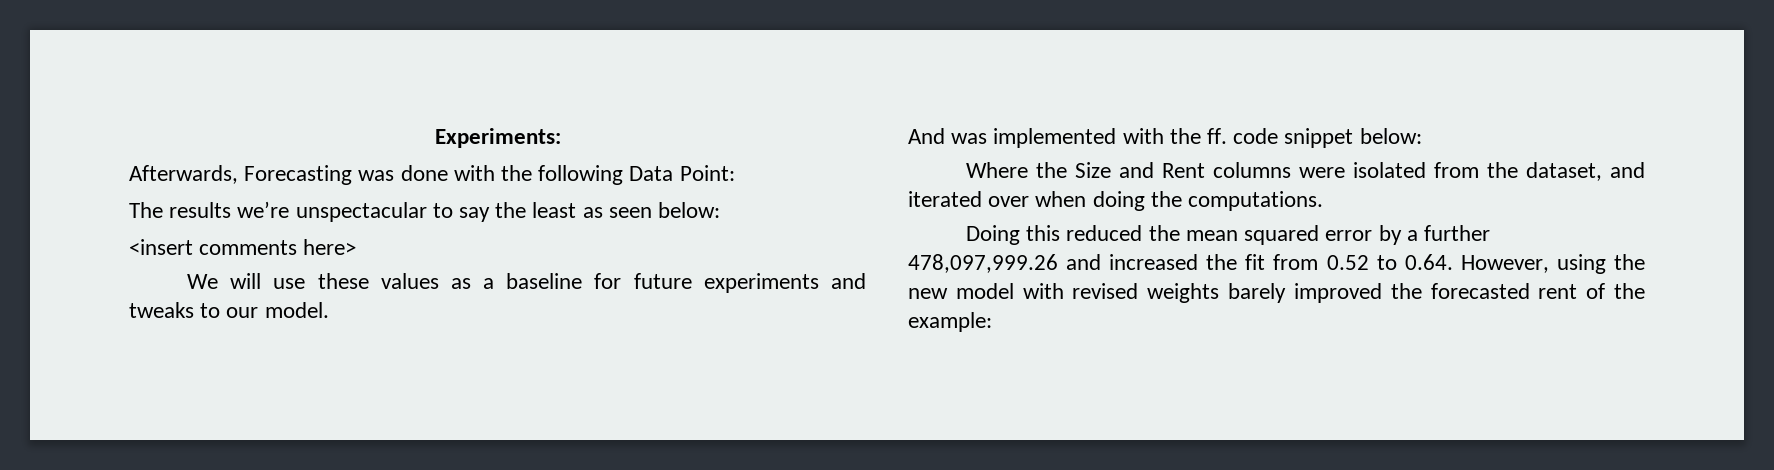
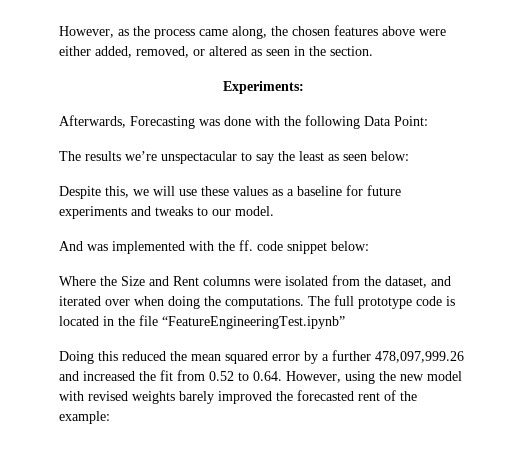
(434, 138) none -> [59,25,446,39] [59,46,373,58] However, as the process came along, the chosen features above were either added, removed, or altered as seen in the section. //
[129,239,357,255] [187,274,219,289] <insert comments here> // We -> [59,186,149,199] Despite this, we
(1324, 201) none -> [308,295,455,309] [59,315,345,329] The full prototype code is located in the file “FeatureEngineeringTest.ipynb”

